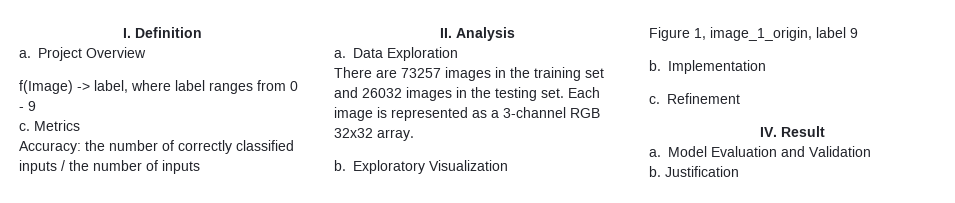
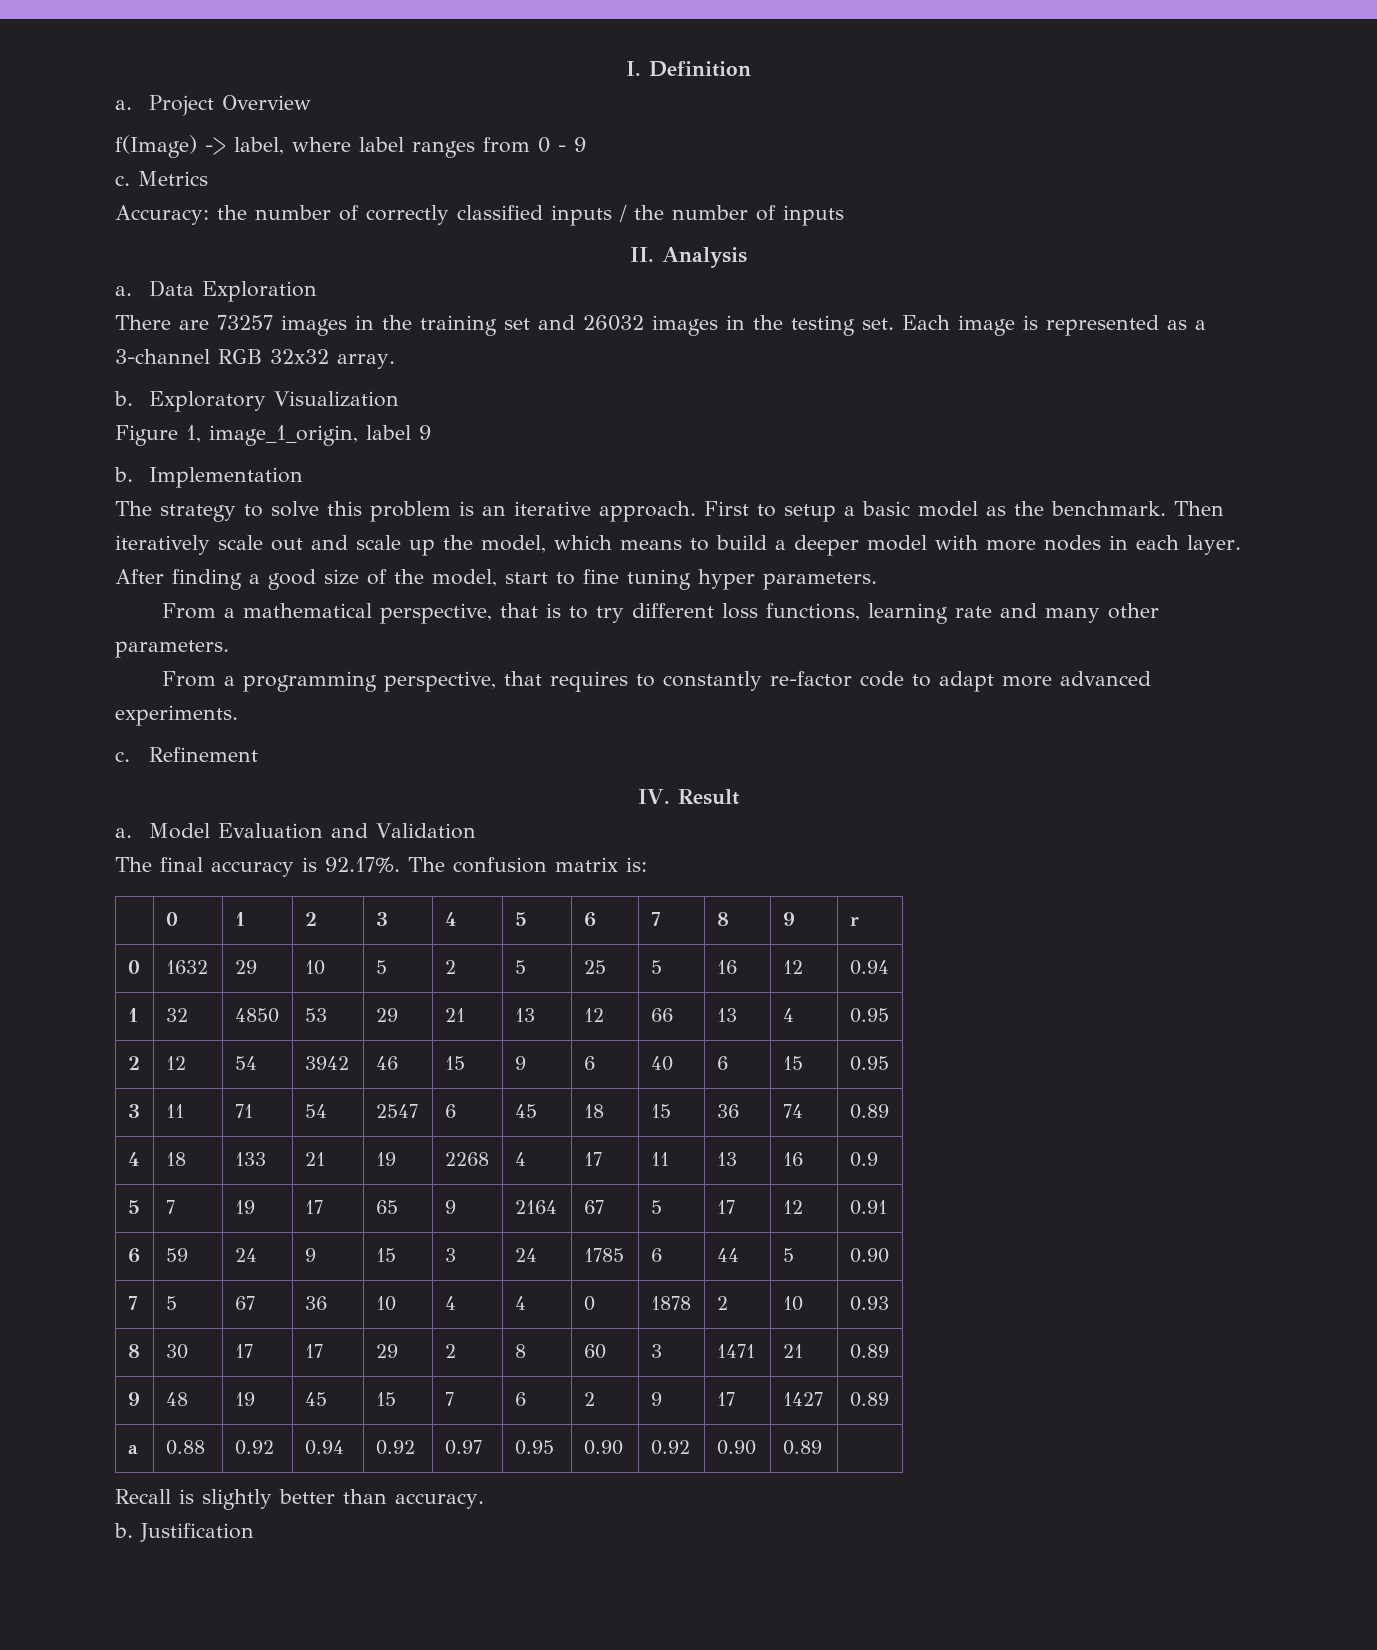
(766, 67) none -> [115,501,1224,522] [115,535,1241,556] [115,569,877,590] [162,603,1160,624] [115,640,229,658] [162,671,1152,692] [115,705,238,726] // The strategy to solve this problem is an iterative approach. First to setup a basic model as the benchmark. Then iteratively scale out and scale up the model, which means to build a deeper model with more nodes in each layer. After finding a good size of the model, start to fine tuning hyper parameters. // From a mathematical perspective, that is to try different loss functions, learning rate and many other parameters. // From a programming perspective, that requires to constantly re-factor code to adapt more advanced experiments.
(871, 151) none -> [115,857,647,877] [165,912,178,926] [234,912,245,926] [304,912,317,926] [375,912,388,926] [444,912,457,926] [514,912,527,926] [583,912,596,927] [650,912,661,926] [716,912,729,926] [782,912,795,926] [849,916,859,926] [127,960,140,974] [165,960,208,974] [234,960,257,974] [304,960,325,975] [375,960,387,974] [444,960,456,974] [514,960,526,974] [583,960,606,974] [650,960,662,974] [716,960,737,974] [782,960,803,974] [849,960,889,975] [127,1008,138,1022] [165,1008,188,1022] [234,1008,279,1023] [304,1008,327,1022] [375,1008,398,1022] [444,1008,465,1022] [514,1008,535,1022] [583,1008,604,1022] [650,1008,673,1022] [716,1008,737,1022] [782,1008,794,1022] [849,1008,889,1023] [127,1056,140,1070] [165,1056,186,1070] [234,1056,257,1070] [304,1056,349,1070] [375,1056,398,1070] [444,1056,465,1070] [514,1056,526,1070] [583,1056,595,1070] [650,1056,673,1071] [716,1056,728,1070] [782,1056,803,1070] [849,1056,889,1071] [127,1104,140,1118] [165,1104,184,1118] [234,1104,253,1118] [304,1104,327,1118] [375,1104,418,1118] [444,1104,456,1118] [514,1104,537,1118] [583,1104,604,1118] [650,1104,671,1118] [716,1104,739,1118] [782,1104,803,1118] [849,1104,889,1119] [127,1152,140,1166] [165,1152,186,1166] [234,1152,266,1166] [304,1152,325,1166] [375,1152,396,1166] [444,1152,489,1166] [514,1152,526,1166] [583,1152,602,1166] [650,1152,669,1166] [716,1152,737,1166] [782,1152,803,1166] [849,1152,878,1167] [127,1200,140,1214] [165,1200,175,1214] [234,1200,255,1214] [304,1200,323,1214] [375,1200,398,1214] [444,1200,456,1214] [514,1200,557,1214] [583,1200,604,1214] [650,1200,662,1214] [716,1200,735,1214] [782,1200,803,1214] [849,1200,887,1215] [127,1248,140,1263] [165,1248,188,1262] [234,1248,257,1262] [304,1248,316,1262] [375,1248,396,1262] [444,1248,456,1262] [514,1248,537,1262] [583,1248,624,1262] [650,1248,662,1262] [716,1248,739,1262] [782,1248,794,1262] [849,1248,889,1263] [127,1296,138,1310] [165,1296,177,1310] [234,1296,255,1310] [304,1296,327,1310] [375,1296,396,1311] [444,1296,456,1310] [514,1296,526,1310] [583,1296,595,1311] [650,1296,691,1310] [716,1296,728,1310] [782,1296,803,1311] [849,1296,889,1311] [127,1344,140,1358] [165,1344,188,1359] [234,1344,253,1358] [304,1344,323,1358] [375,1344,398,1358] [444,1344,456,1358] [514,1344,526,1358] [583,1344,606,1359] [650,1344,662,1358] [716,1344,755,1358] [782,1344,803,1358] [849,1344,889,1359] [127,1392,140,1406] [165,1392,188,1406] [234,1392,255,1406] [304,1392,327,1406] [375,1392,396,1406] [444,1392,454,1406] [514,1392,526,1406] [583,1392,595,1406] [650,1392,662,1406] [716,1392,735,1406] [782,1392,823,1406] [849,1392,889,1407] [127,1445,138,1454] [165,1440,205,1455] [234,1440,274,1455] [304,1440,344,1455] [375,1440,415,1455] [444,1440,482,1455] [514,1440,554,1455] [583,1440,623,1455] [650,1440,690,1455] [716,1440,756,1455] [782,1440,822,1455] [115,1489,484,1510] // The final accuracy is 92.17%. The confusion matrix is: // | 0 | 1 | 2 | 3 | 4 | 5 | 6 | 7 | 8 | 9 | r // 0 | 1632 | 29 | 10 | 5 | 2 | 5 | 25 | 5 | 16 | 12 | 0.94 // 1 | 32 | 4850 | 53 | 29 | 21 | 13 | 12 | 66 | 13 | 4 | 0.95 // 2 | 12 | 54 | 3942 | 46 | 15 | 9 | 6 | 40 | 6 | 15 | 0.95 // 3 | 11 | 71 | 54 | 2547 | 6 | 45 | 18 | 15 | 36 | 74 | 0.89 // 4 | 18 | 133 | 21 | 19 | 2268 | 4 | 17 | 11 | 13 | 16 | 0.9 // 5 | 7 | 19 | 17 | 65 | 9 | 2164 | 67 | 5 | 17 | 12 | 0.91 // 6 | 59 | 24 | 9 | 15 | 3 | 24 | 1785 | 6 | 44 | 5 | 0.90 // 7 | 5 | 67 | 36 | 10 | 4 | 4 | 0 | 1878 | 2 | 10 | 0.93 // 8 | 30 | 17 | 17 | 29 | 2 | 8 | 60 | 3 | 1471 | 21 | 0.89 // 9 | 48 | 19 | 45 | 15 | 7 | 6 | 2 | 9 | 17 | 1427 | 0.89 // a | 0.88 | 0.92 | 0.94 | 0.92 | 0.97 | 0.95 | 0.90 | 0.92 | 0.90 | 0.89 | // Recall is slightly better than accuracy.

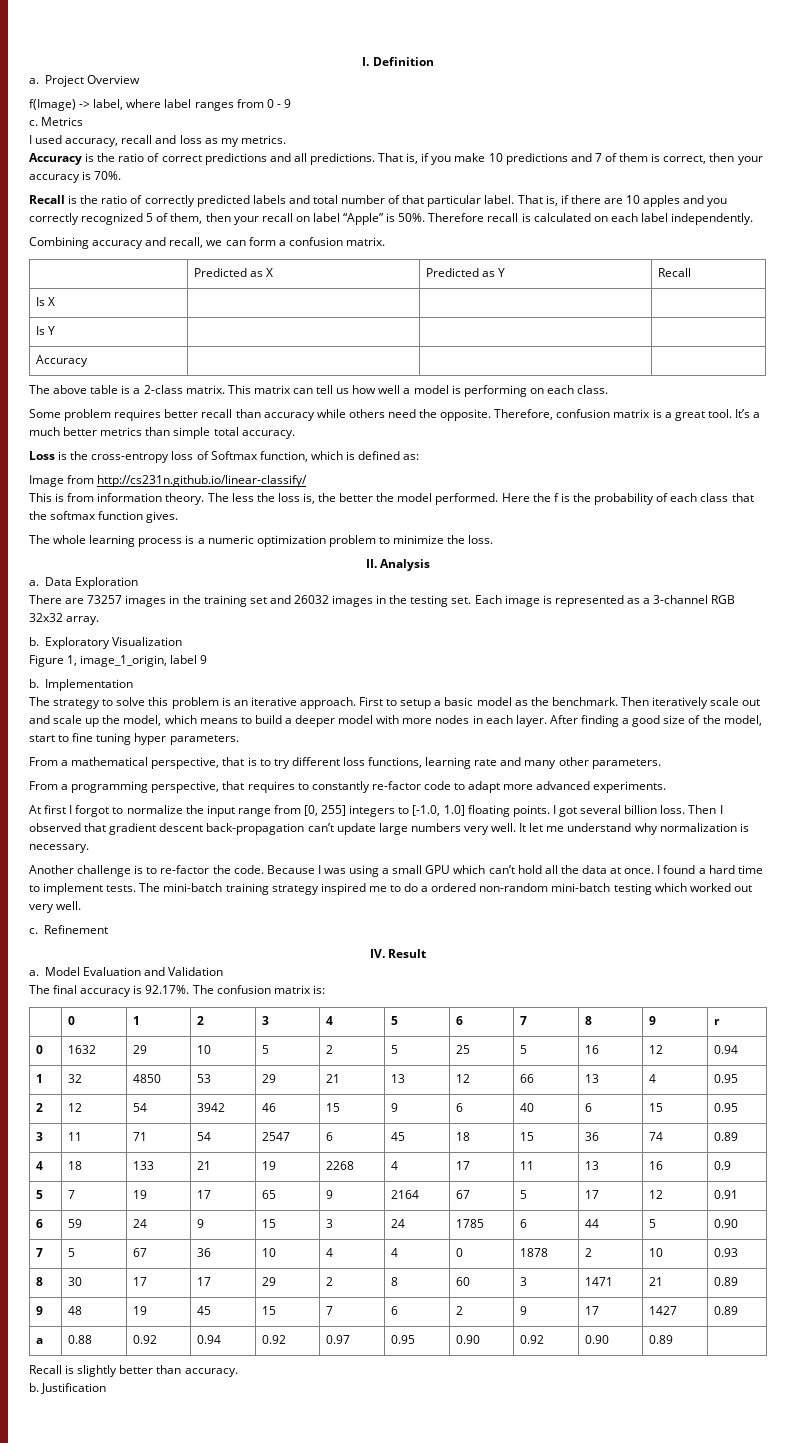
[115,205,844,226] Accuracy: the number of correctly classified inputs / the number of inputs -> [29,135,286,147] [29,153,763,165] [29,171,122,183] [29,195,728,207] [29,213,754,225] [29,237,385,249] [193,268,273,277] [425,268,505,277] [657,268,691,277] [35,297,55,306] [35,326,55,335] [35,355,88,367] [29,385,609,397] [29,409,761,421] [29,427,295,439] [29,451,420,463] [29,475,308,487] [29,493,754,505] [29,511,179,523] [29,535,494,547] I used accuracy, recall and loss as my metrics. // Accuracy is the ratio of correct predictions and all predictions. That is, if you make 10 predictions and 7 of them is correct, then your accuracy is 70%. // Recall is the ratio of correctly predicted labels and total number of that particular label. That is, if there are 10 apples and you correctly recognized 5 of them, then your recall on label “Apple” is 50%. Therefore recall is calculated on each label independently. // Combining accuracy and recall, we can form a confusion matrix. // | Predicted as X | Predicted as Y | Recall // Is X | | | // Is Y | | | // Accuracy | | | // The above table is a 2-class matrix. This matrix can tell us how well a model is performing on each class. // Some problem requires better recall than accuracy while others need the opposite. Therefore, confusion matrix is a great tool. It’s a much better metrics than simple total accuracy. // Loss is the cross-entropy loss of Softmax function, which is defined as: // Image from http://cs231n.github.io/linear-classify/ // This is from information theory. The less the loss is, the better the model performed. Here the f is the probability of each class that the softmax function gives. // The whole learning process is a numeric optimization problem to minimize the loss.
(238, 715) none -> [29,805,723,817] [29,823,749,835] [29,844,89,853] [29,865,763,877] [29,883,752,895] [29,901,82,913] // At first I forgot to normalize the input range from [0, 255] integers to [-1.0, 1.0] floating points. I got several billion loss. Then I observed that gradient descent back-propagation can’t update large numbers very well. It let me understand why normalization is necessary. // Another challenge is to re-factor the code. Because I was using a small GPU which can’t hold all the data at once. I found a hard time to implement tests. The mini-batch training strategy inspired me to do a ordered non-random mini-batch testing which worked out very well.

